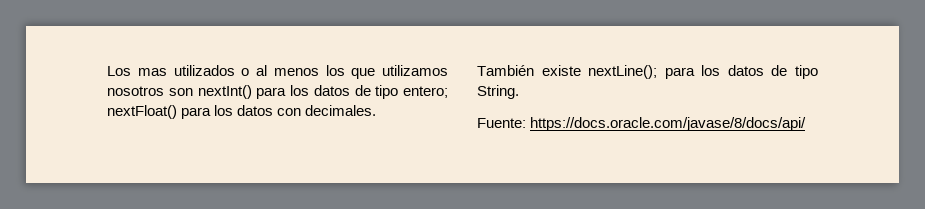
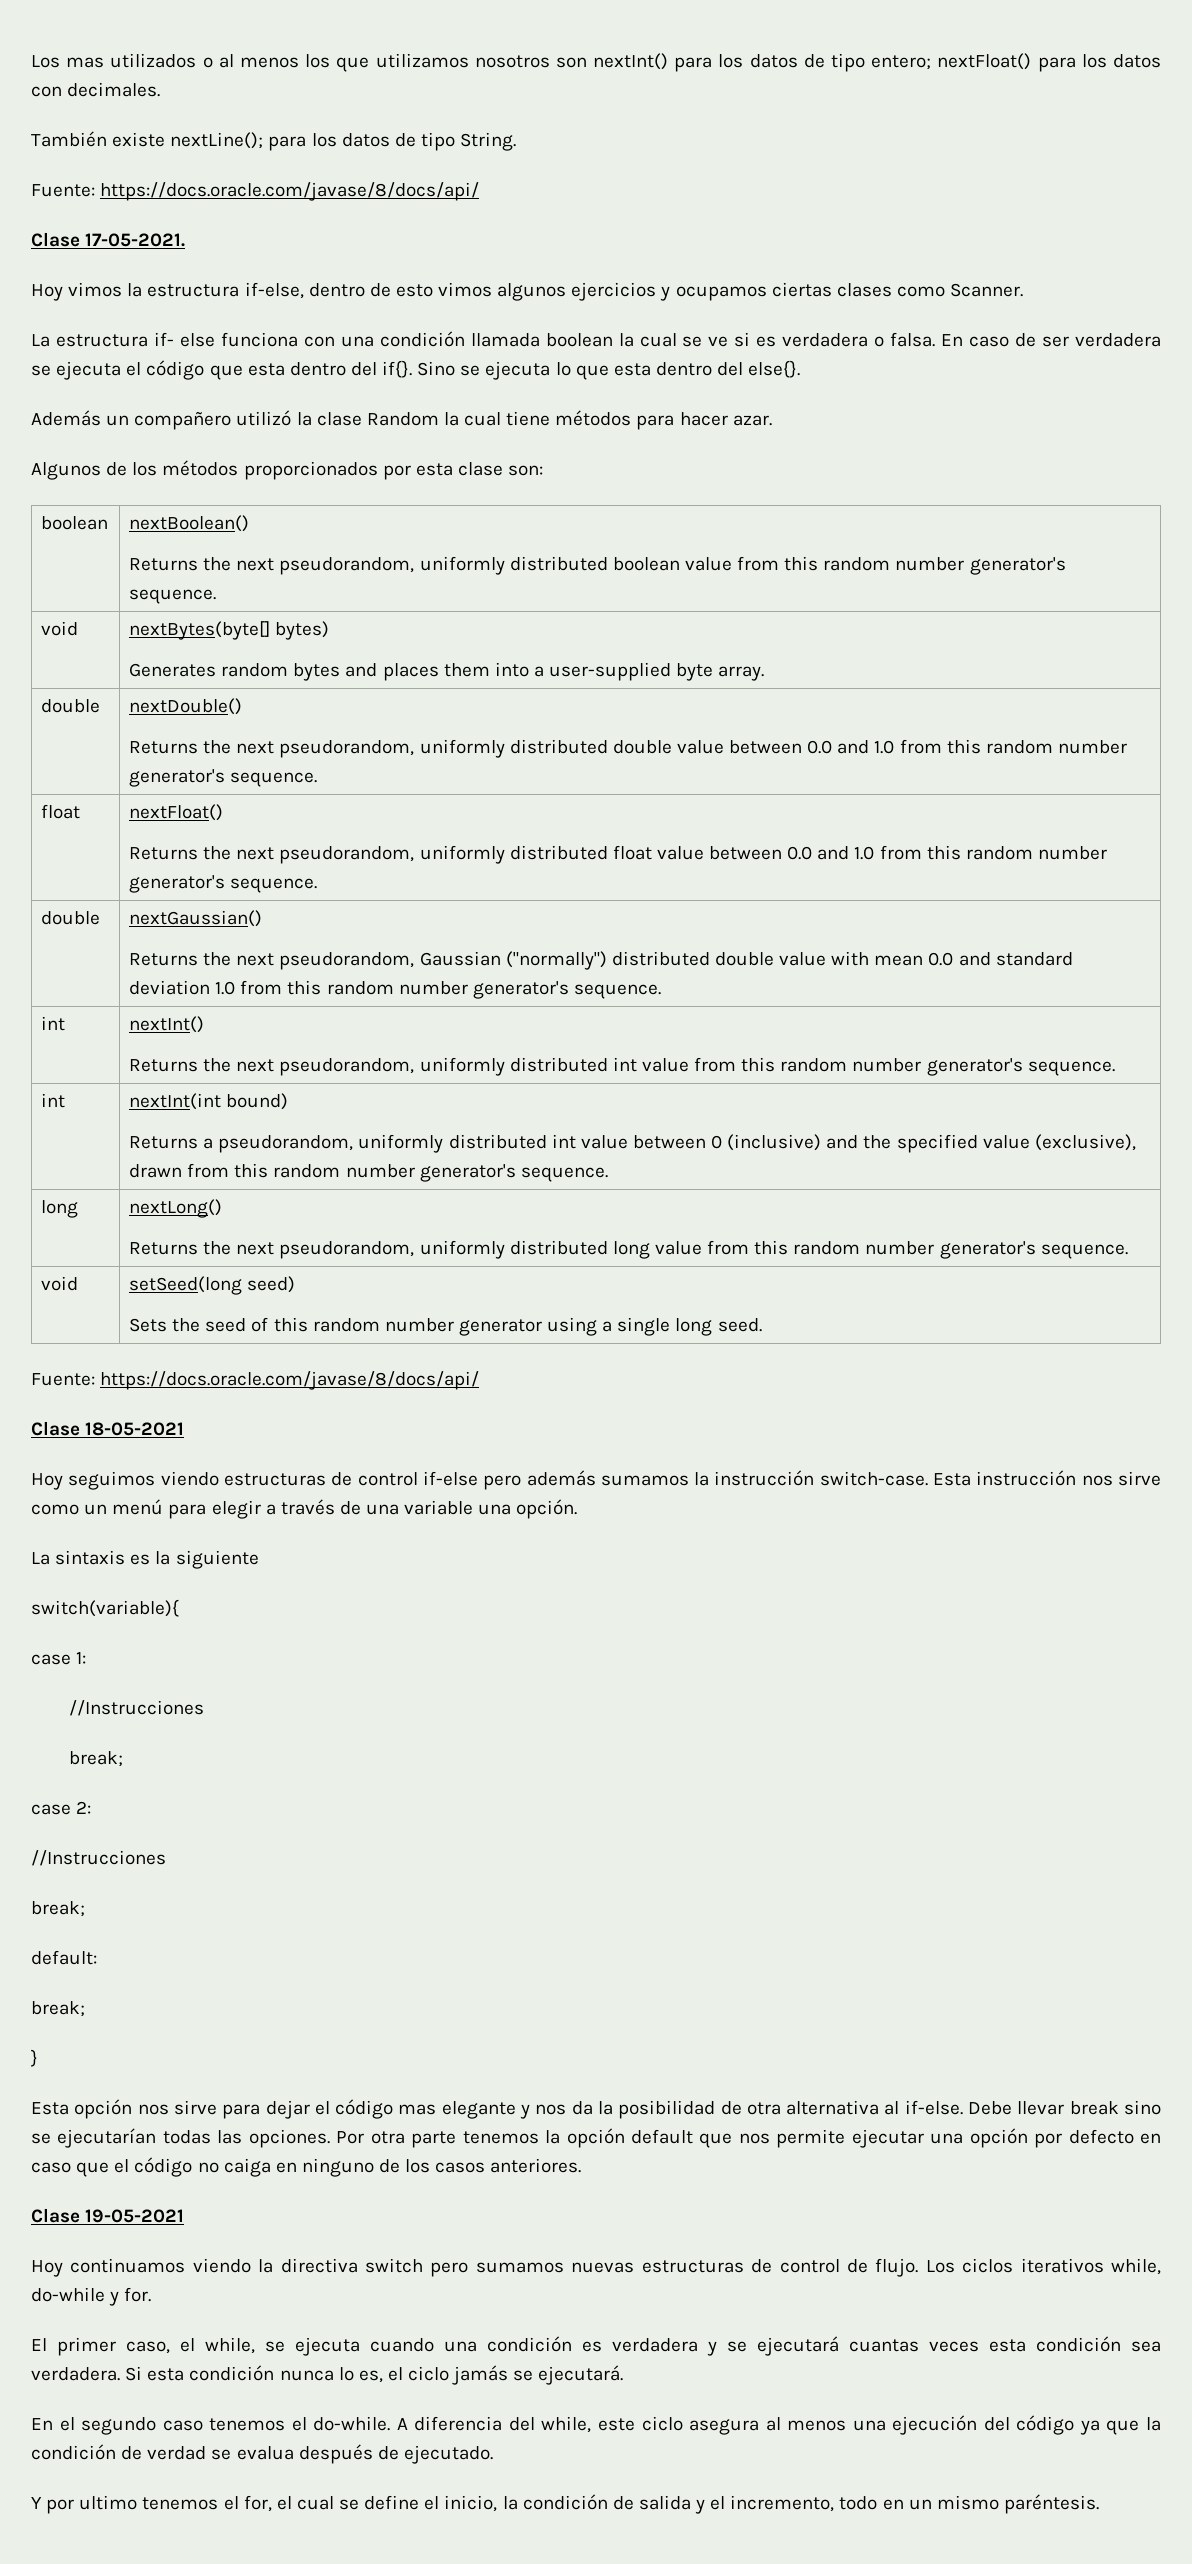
(807, 124) none -> [31,232,186,247] [31,282,1024,301] [31,331,1161,347] [31,360,801,380] [31,410,772,430] [31,460,544,480] [41,516,109,530] [129,515,250,532] [129,556,1066,575] [129,589,217,604] [41,621,79,636] [129,621,330,640] [129,662,765,681] [41,699,101,713] [129,698,243,715] [129,739,1128,758] [129,769,318,787] [41,804,81,819] [129,804,224,821] [129,845,1108,864] [129,875,318,893] [41,911,101,925] [129,910,263,927] [129,951,1073,970] [129,980,661,999] [41,1016,66,1031] [129,1016,205,1033] [129,1057,1115,1076] [41,1093,66,1108] [129,1093,289,1110] [129,1134,1136,1153] [129,1163,608,1182] [41,1200,79,1218] [129,1199,223,1218] [129,1240,1128,1259] [41,1276,79,1291] [129,1276,296,1295] [129,1317,762,1336] [31,1371,480,1390] [31,1421,185,1436] [31,1470,1161,1490] [31,1499,578,1519] [31,1550,259,1569] [31,1599,179,1617] [31,1652,87,1665] [68,1700,204,1716] [68,1751,123,1767] [31,1801,92,1815] [31,1850,166,1866] [31,1901,85,1917] [31,1950,97,1965] [31,2001,85,2017] [31,2049,38,2067] [31,2099,1162,2119] [31,2128,1162,2148] [31,2157,582,2177] [31,2208,185,2223] [31,2258,1161,2277] [31,2287,152,2306] [31,2336,1161,2356] [31,2365,624,2385] [31,2415,1161,2435] [31,2444,493,2464] [31,2494,1099,2514] // Clase 17-05-2021. // Hoy vimos la estructura if-else, dentro de esto vimos algunos ejercicios y ocupamos ciertas clases como Scanner. // La estructura if- else funciona con una condición llamada boolean la cual se ve si es verdadera o falsa. En caso de ser verdadera se ejecuta el código que esta dentro del if{}. Sino se ejecuta lo que esta dentro del else{}. // Además un compañero utilizó la clase Random la cual tiene métodos para hacer azar. // Algunos de los métodos proporcionados por esta clase son: // boolean | nextBoolean() // Returns the next pseudorandom, uniformly distributed boolean value from this random number generator's sequence. // void | nextBytes(byte[] bytes) // Generates random bytes and places them into a user-supplied byte array. // double | nextDouble() // Returns the next pseudorandom, uniformly distributed double value between 0.0 and 1.0 from this random number generator's sequence. // float | nextFloat() // Returns the next pseudorandom, uniformly distributed float value between 0.0 and 1.0 from this random number generator's sequence. // double | nextGaussian() // Returns the next pseudorandom, Gaussian ("normally") distributed double value with mean 0.0 and standard deviation 1.0 from this random number generator's sequence. // int | nextInt() // Returns the next pseudorandom, uniformly distributed int value from this random number generator's sequence. // int | nextInt(int bound) // Returns a pseudorandom, uniformly distributed int value between 0 (inclusive) and the specified value (exclusive), drawn from this random number generator's sequence. // long | nextLong() // Returns the next pseudorandom, uniformly distributed long value from this random number generator's sequence. // void | setSeed(long seed) // Sets the seed of this random number generator using a single long seed. // Fuente: https://docs.oracle.com/javase/8/docs/api/ // Clase 18-05-2021 // Hoy seguimos viendo estructuras de control if-else pero además sumamos la instrucción switch-case. Esta instrucción nos sirve como un menú para elegir a través de una variable una opción. // La sintaxis es la siguiente // switch(variable){ // case 1: // //Instrucciones // break; // case 2: // //Instrucciones // break; // default: // break; // } // Esta opción nos sirve para dejar el código mas elegante y nos da la posibilidad de otra alternativa al if-else. Debe llevar break sino se ejecutarían todas las opciones. Por otra parte tenemos la opción default que nos permite ejecutar una opción por defecto en caso que el código no caiga en ninguno de los casos anteriores. // Clase 19-05-2021 // Hoy continuamos viendo la directiva switch pero sumamos nuevas estructuras de control de flujo. Los ciclos iterativos while, do-while y for. // El primer caso, el while, se ejecuta cuando una condición es verdadera y se ejecutará cuantas veces esta condición sea verdadera. Si esta condición nunca lo es, el ciclo jamás se ejecutará. // En el segundo caso tenemos el do-while. A diferencia del while, este ciclo asegura al menos una ejecución del código ya que la condición de verdad se evalua después de ejecutado. // Y por ultimo tenemos el for, el cual se define el inicio, la condición de salida y el incremento, todo en un mismo paréntesis.

